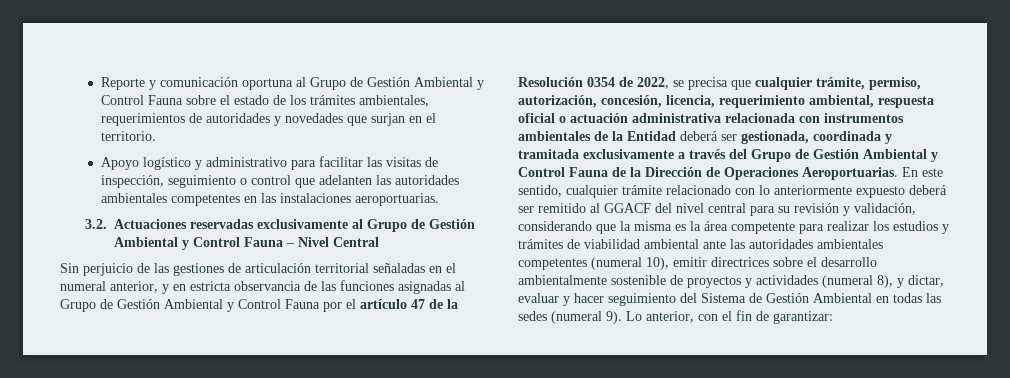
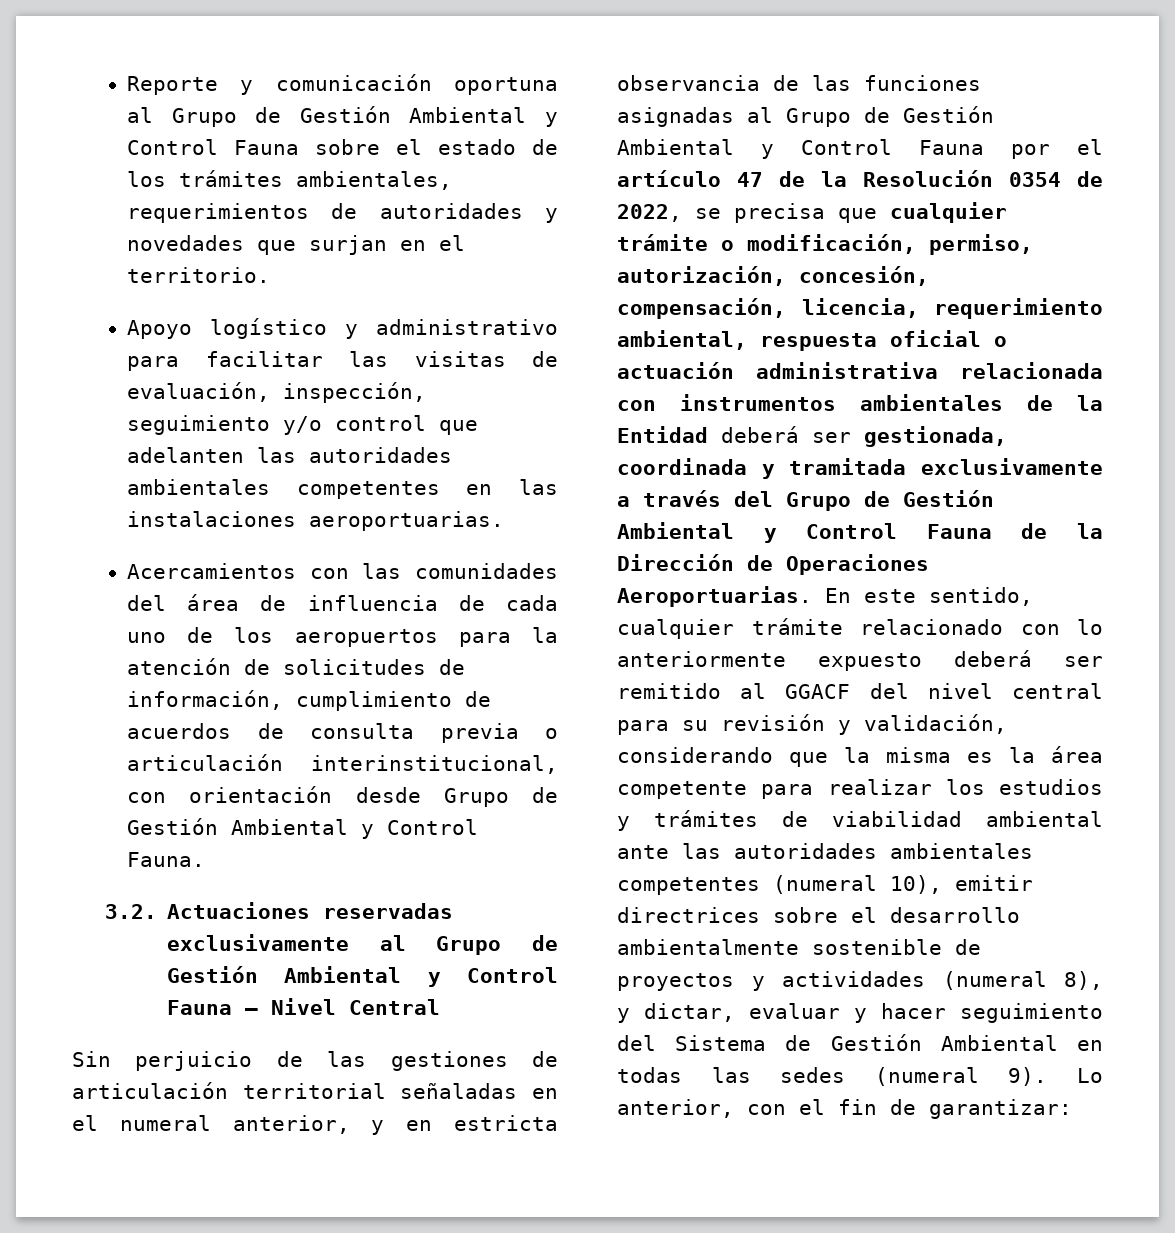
(438, 162) none -> [127,382,271,402] evaluación,
[239,178,247,185] o -> [283,416,323,435] y/o
(439, 199) none -> [127,563,558,579] [127,594,558,611] [127,627,558,647] [127,658,466,675] [127,690,492,711] [127,723,558,743] [127,754,558,774] [127,786,558,807] [127,818,479,839] [127,852,206,867] // Acercamientos con las comunidades del área de influencia de cada uno de los aeropuertos para la atención de solicitudes de información, cumplimiento de acuerdos de consulta previa o articulación interinstitucional, con orientación desde Grupo de Gestión Ambiental y Control Fauna.
[816,77,865,90] trámite, -> [617,234,916,254] trámite o modificación,
(662, 101) none -> [617,298,786,319] compensación,

